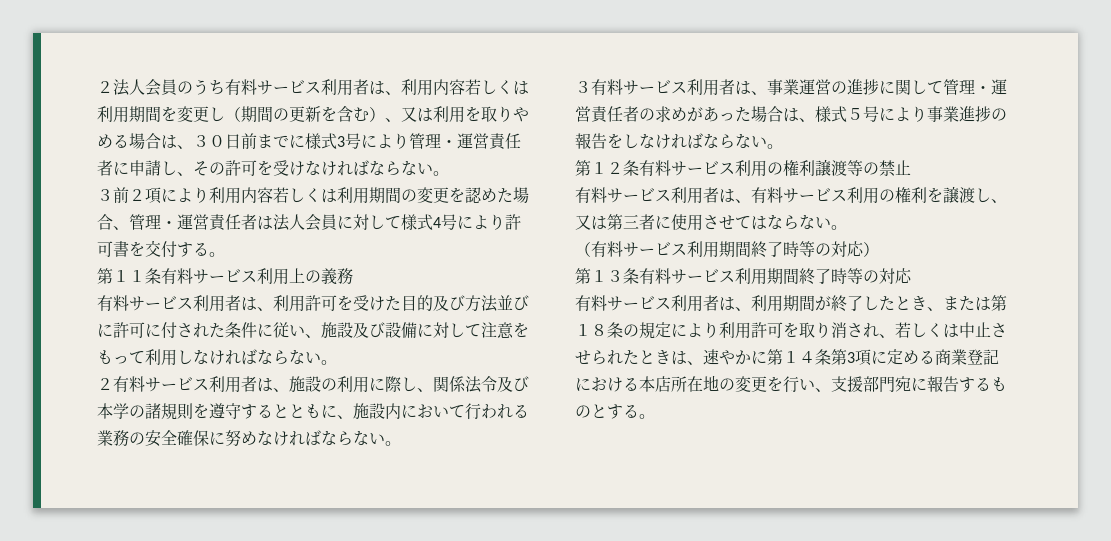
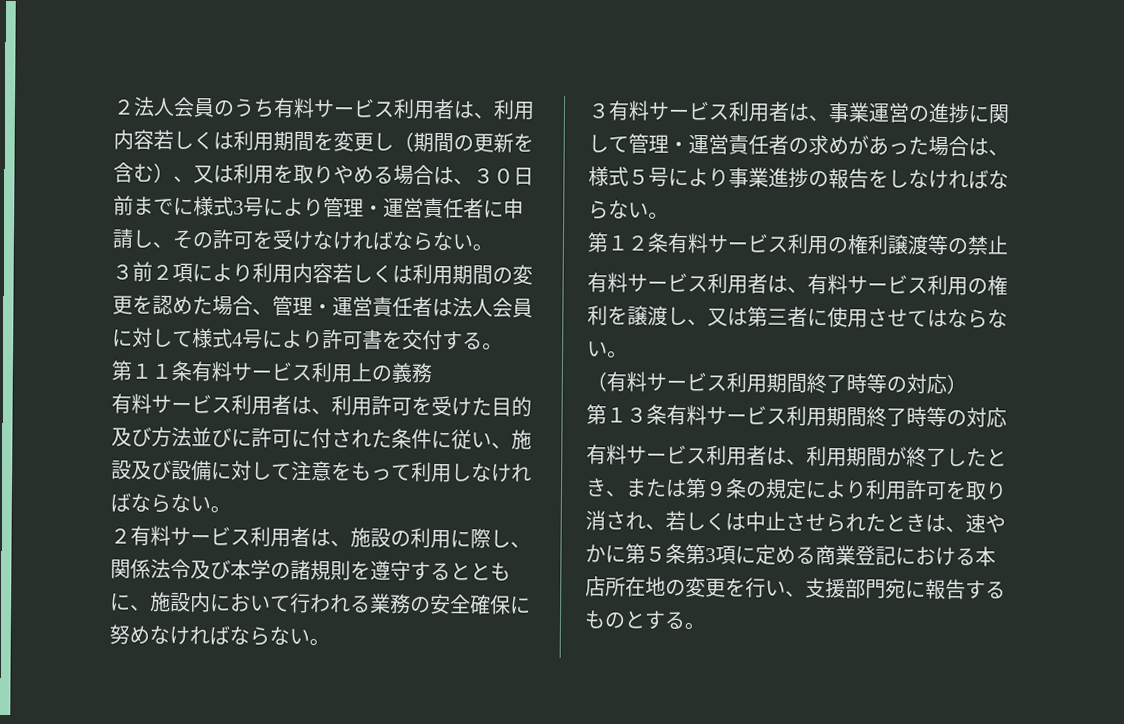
[575,324,607,336] １８ -> [705,481,727,497] ９
[783,351,815,363] １４ -> [645,546,666,562] ５

